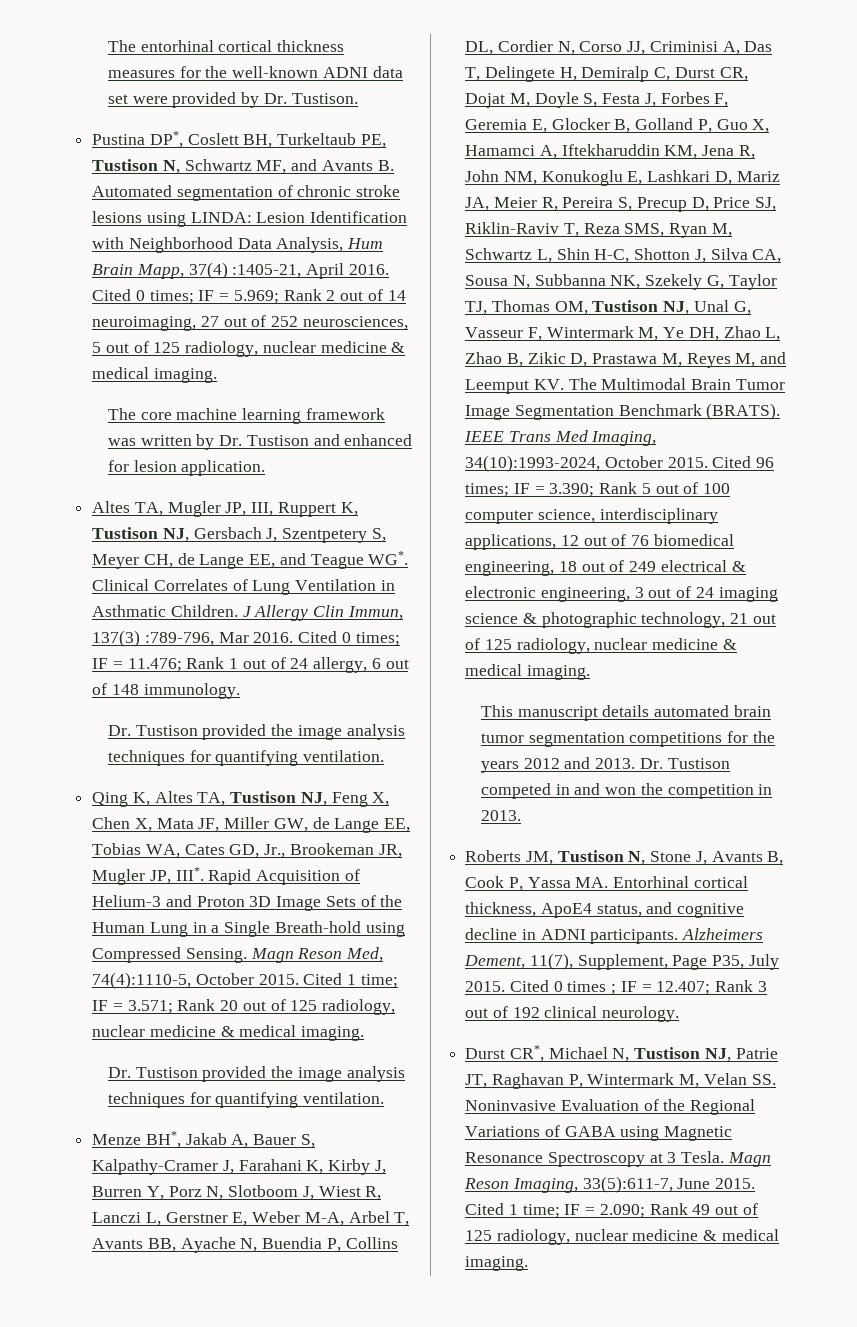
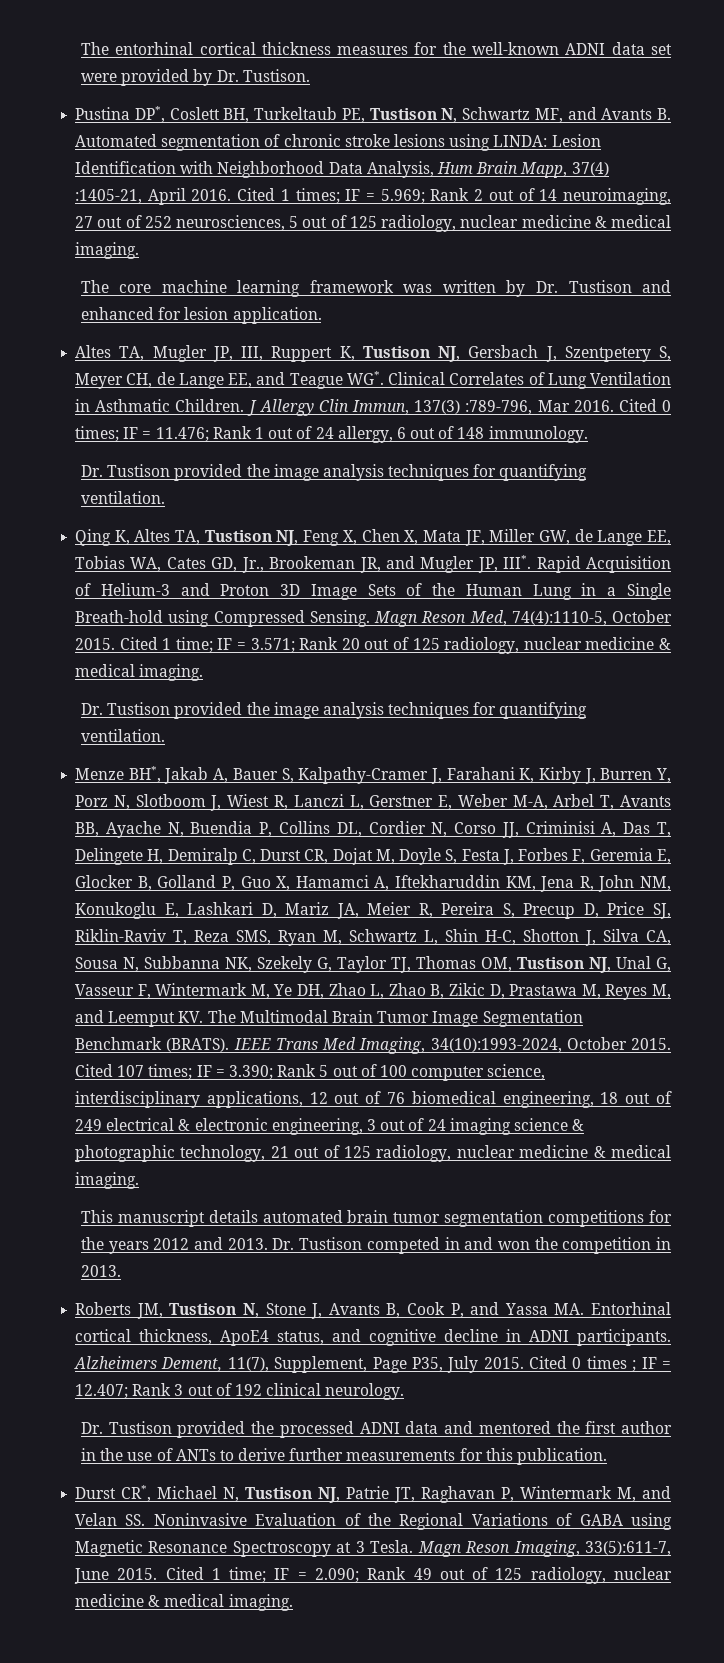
[135,290,145,301] 0 -> [280,189,290,201] 1
(402, 851) none -> [385,556,415,569] and
[756,457,775,468] 96 -> [117,1065,145,1077] 107
(523, 884) none -> [470,1302,500,1315] and
(680, 1014) none -> [80,1421,673,1438] [80,1448,607,1465] // Dr. Tustison provided the processed ADNI data and mentored the first author in the use of ANTs to derive further measurements for this publication.
(700, 1081) none -> [642,1486,671,1499] and

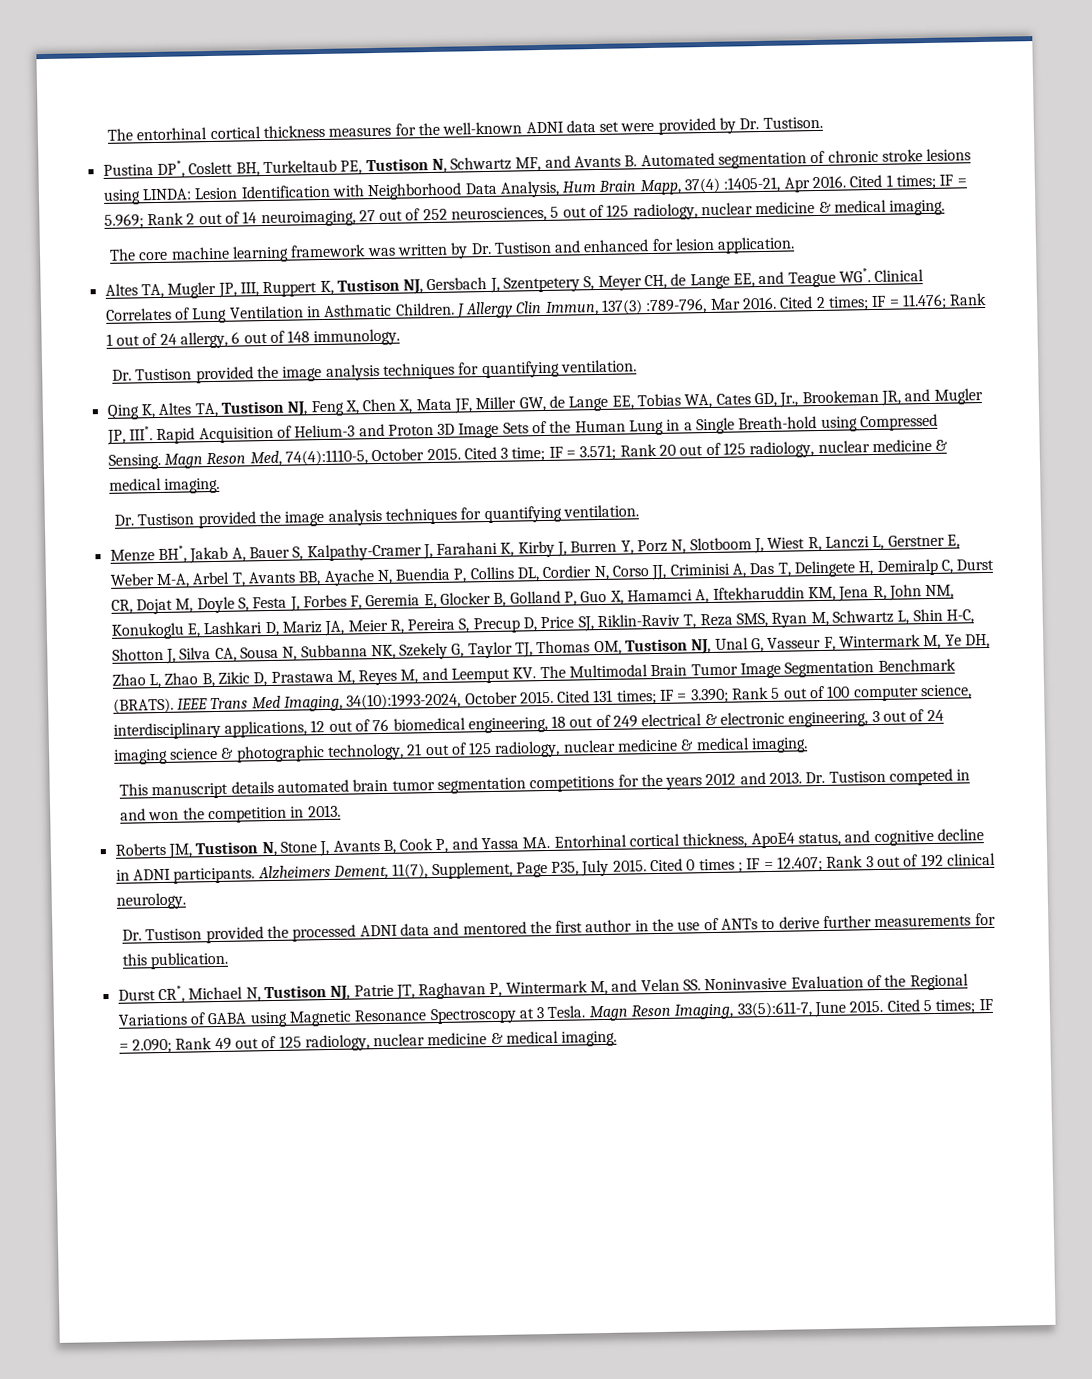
[147,188,186,205] April -> [783,177,811,193] Apr
[662,400,672,412] 0 -> [815,296,826,309] 2
[162,638,172,650] 1 -> [500,447,509,459] 3
[117,1065,145,1077] 107 -> [593,689,614,703] 131
[211,1567,267,1583] 1 time; -> [923,999,976,1014] 5 times;

